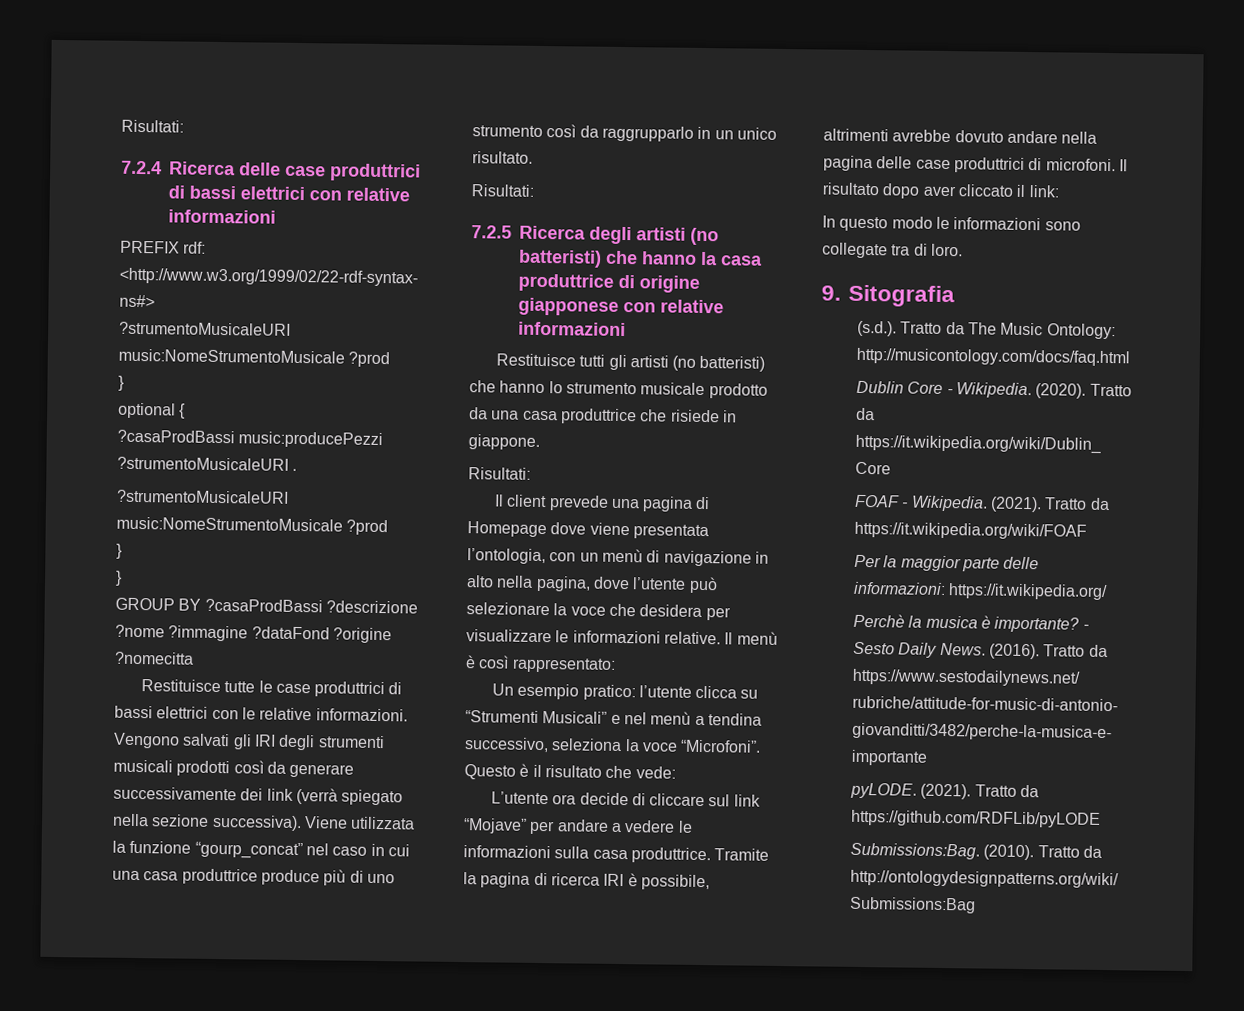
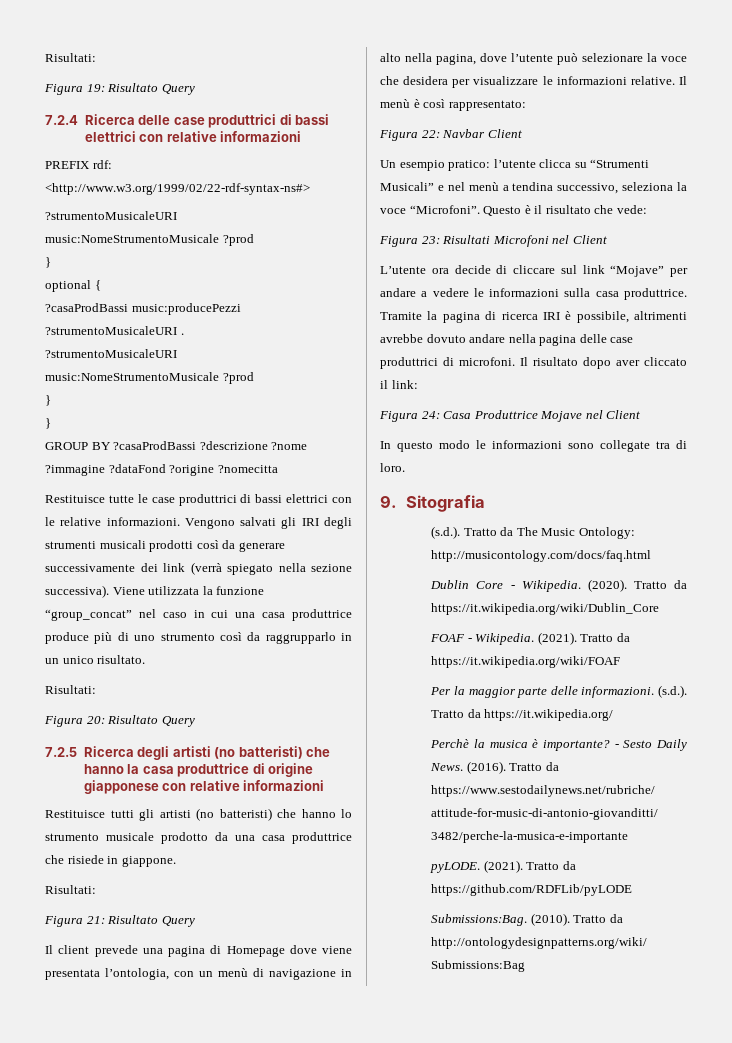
[121,119,184,133] Risultati: -> [45,53,96,62] [44,83,195,95] Risultati: // Figura 19: Risultato Query
[194,841,303,860] “gourp_concat” -> [45,609,132,621] “group_concat”
(534, 190) none -> [44,715,195,727] // Figura 20: Risultato Query
(531, 473) none -> [44,915,195,927] // Figura 21: Risultato Query
(616, 665) none -> [379,129,522,141] // Figura 22: Navbar Client
(676, 772) none -> [379,235,607,247] // Figura 23: Risultati Microfoni nel Client
(1060, 191) none -> [379,410,641,422] // Figura 24: Casa Produttrice Mojave nel Client
[852,581,946,596] informazioni: -> [581,685,687,698] [431,709,481,718] informazioni. (s.d.). Tratto da

